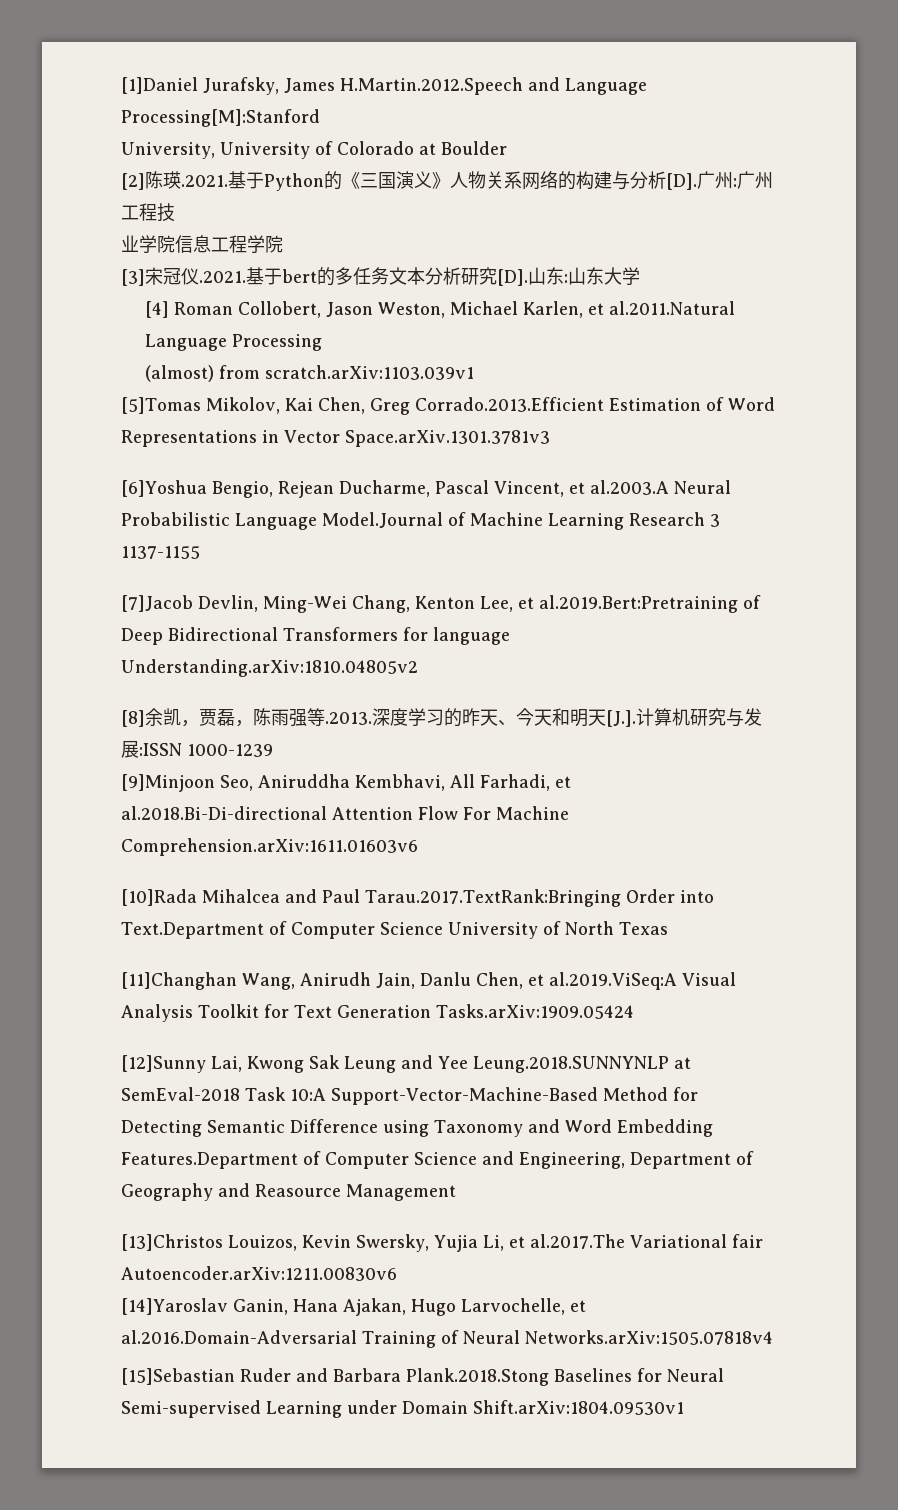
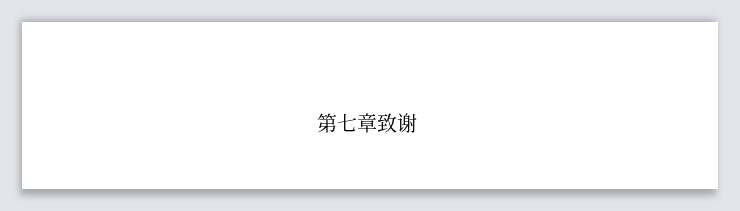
[121,77,647,95] [121,109,320,127] [121,141,507,159] [121,171,773,191] [121,203,175,222] [121,235,283,253] [121,267,640,286] [144,301,735,318] [144,334,322,351] [144,365,474,382] [121,397,775,415] [121,430,550,447] [121,480,731,498] [121,512,720,530] [121,546,200,559] [121,595,761,613] [121,627,510,645] [121,659,418,677] [121,708,762,727] [121,741,273,758] [121,774,571,792] [121,806,569,820] [121,838,418,856] [121,889,714,907] [121,921,668,939] [121,972,736,990] [121,1004,634,1022] [121,1055,691,1073] [121,1087,698,1105] [121,1119,713,1137] [121,1151,754,1169] [121,1183,456,1201] [121,1234,763,1252] [121,1266,397,1281] [121,1298,586,1316] [121,1330,773,1348] [121,1368,724,1386] [121,1400,684,1418] [1]Daniel Jurafsky, James H.Martin.2012.Speech and Language Processing[M]:Stanford // University, University of Colorado at Boulder // [2]陈瑛.2021.基于Python的《三国演义》人物关系网络的构建与分析[D].广州:广州工程技 // 业学院信息工程学院 // [3]宋冠仪.2021.基于bert的多任务文本分析研究[D].山东:山东大学 // [4] Roman Collobert, Jason Weston, Michael Karlen, et al.2011.Natural Language Processing // (almost) from scratch.arXiv:1103.039v1 // [5]Tomas Mikolov, Kai Chen, Greg Corrado.2013.Efficient Estimation of Word Representations in Vector Space.arXiv.1301.3781v3 // [6]Yoshua Bengio, Rejean Ducharme, Pascal Vincent, et al.2003.A Neural Probabilistic Language Model.Journal of Machine Learning Research 3 1137-1155 // [7]Jacob Devlin, Ming-Wei Chang, Kenton Lee, et al.2019.Bert:Pretraining of Deep Bidirectional Transformers for language Understanding.arXiv:1810.04805v2 // [8]余凯，贾磊，陈雨强等.2013.深度学习的昨天、今天和明天[J.].计算机研究与发展:ISSN 1000-1239 // [9]Minjoon Seo, Aniruddha Kembhavi, All Farhadi, et al.2018.Bi-Di-directional Attention Flow For Machine Comprehension.arXiv:1611.01603v6 // [10]Rada Mihalcea and Paul Tarau.2017.TextRank:Bringing Order into Text.Department of Computer Science University of North Texas // [11]Changhan Wang, Anirudh Jain, Danlu Chen, et al.2019.ViSeq:A Visual Analysis Toolkit for Text Generation Tasks.arXiv:1909.05424 // [12]Sunny Lai, Kwong Sak Leung and Yee Leung.2018.SUNNYNLP at SemEval-2018 Task 10:A Support-Vector-Machine-Based Method for Detecting Semantic Difference using Taxonomy and Word Embedding Features.Department of Computer Science and Engineering, Department of Geography and Reasource Management // [13]Christos Louizos, Kevin Swersky, Yujia Li, et al.2017.The Variational fair Autoencoder.arXiv:1211.00830v6 // [14]Yaroslav Ganin, Hana Ajakan, Hugo Larvochelle, et al.2016.Domain-Adversarial Training of Neural Networks.arXiv:1505.07818v4 // [15]Sebastian Ruder and Barbara Plank.2018.Stong Baselines for Neural Semi-supervised Learning under Domain Shift.arXiv:1804.09530v1 -> [316,113,417,133] 第七章致谢

